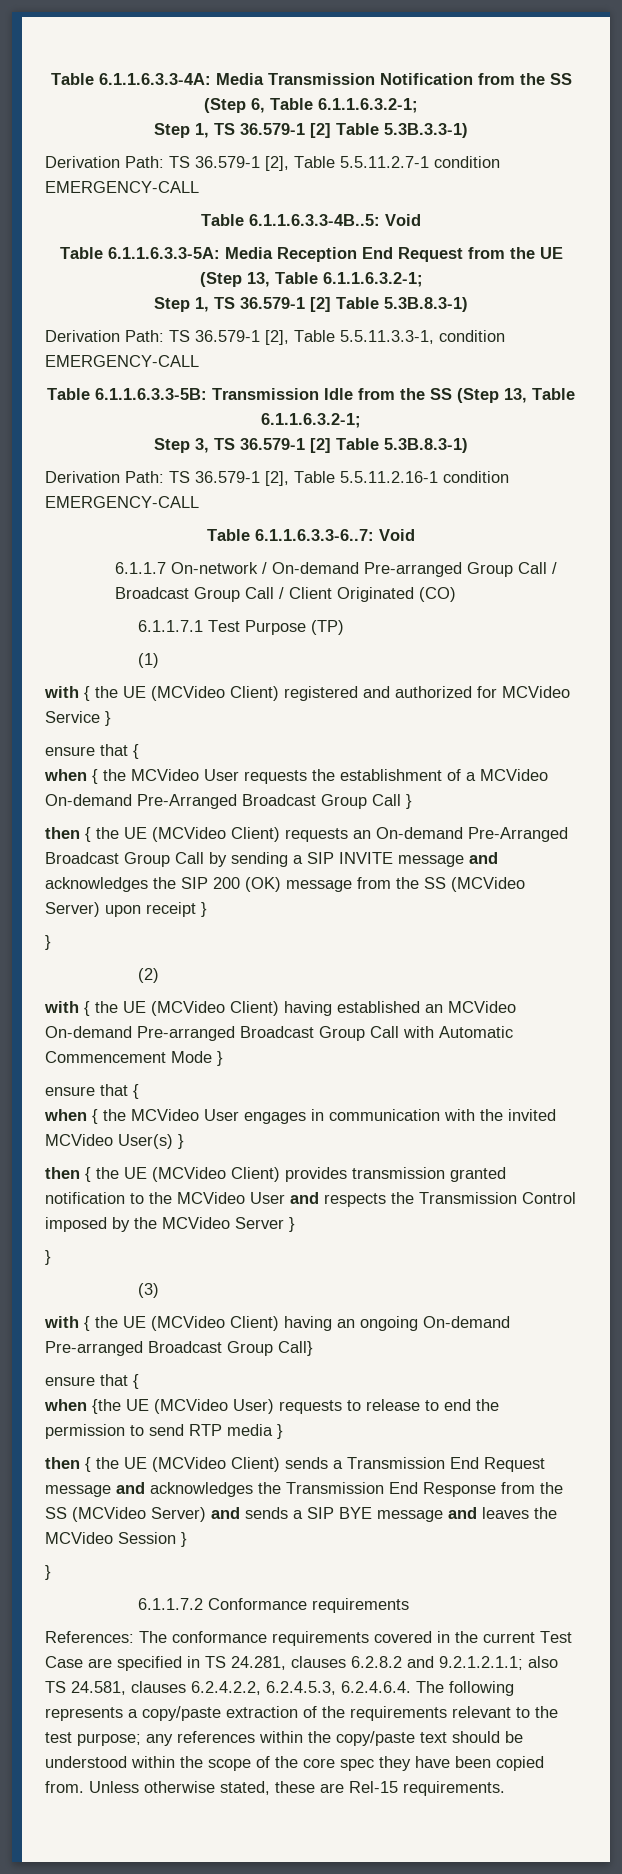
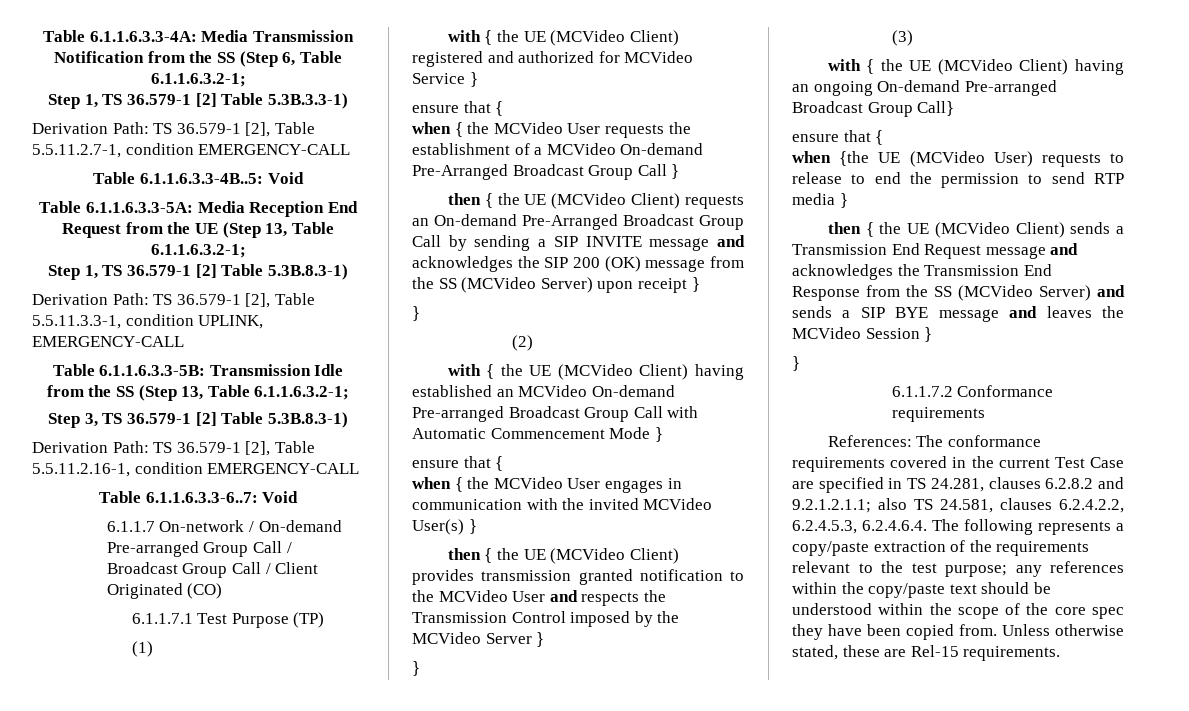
[340,156,429,168] 5.5.11.2.7-1 -> [32,144,121,158] 5.5.11.2.7-1,
(505, 336) none -> [198,315,264,329] UPLINK,
[340,471,438,483] 5.5.11.2.16-1 -> [32,463,130,477] 5.5.11.2.16-1,

